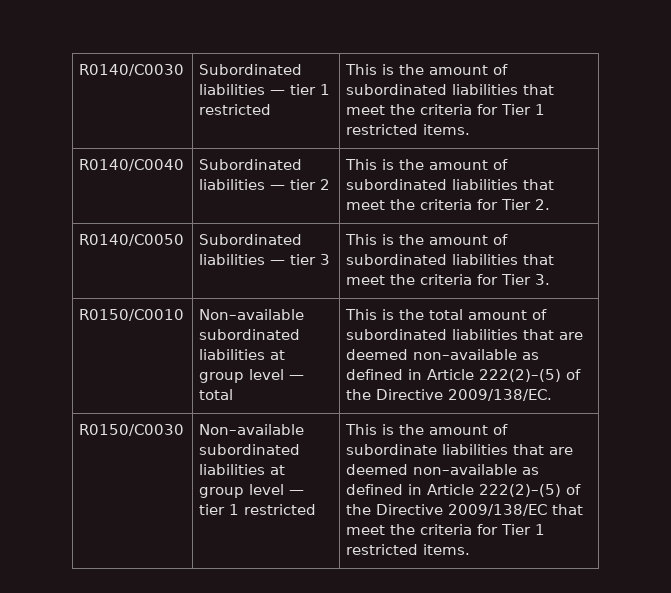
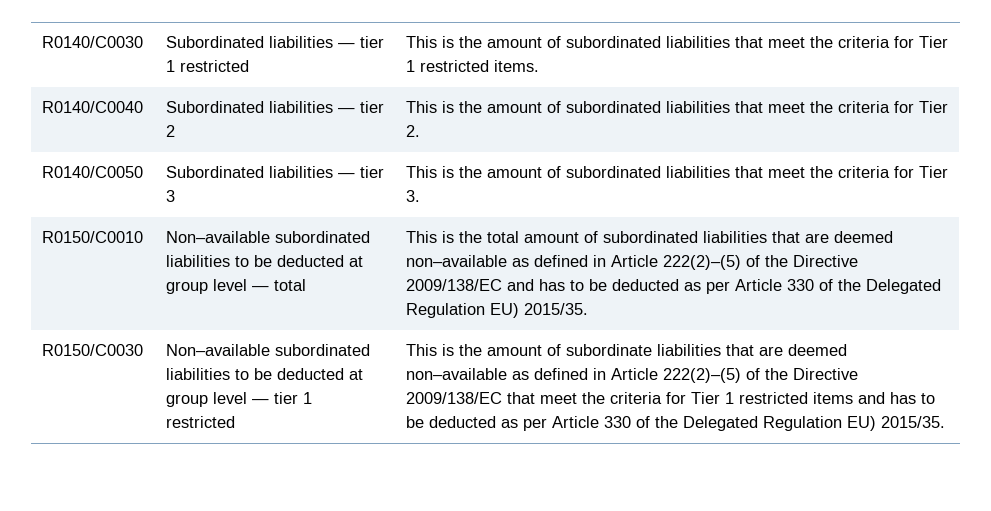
(266, 354) none -> [235,255,345,267] to be deducted
[448,389,553,401] 2009/138/EC. -> [406,279,942,294] [406,303,589,318] 2009/138/EC and has to be deducted as per Article 330 of the Delegated Regulation EU) 2015/35.
(266, 469) none -> [235,368,345,380] to be deducted
[423,544,471,555] items. -> [813,392,936,404] [406,416,946,431] items and has to be deducted as per Article 330 of the Delegated Regulation EU) 2015/35.

